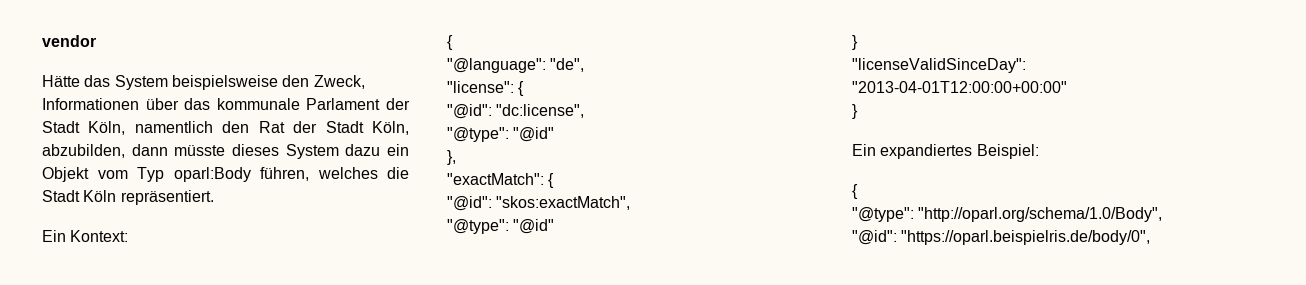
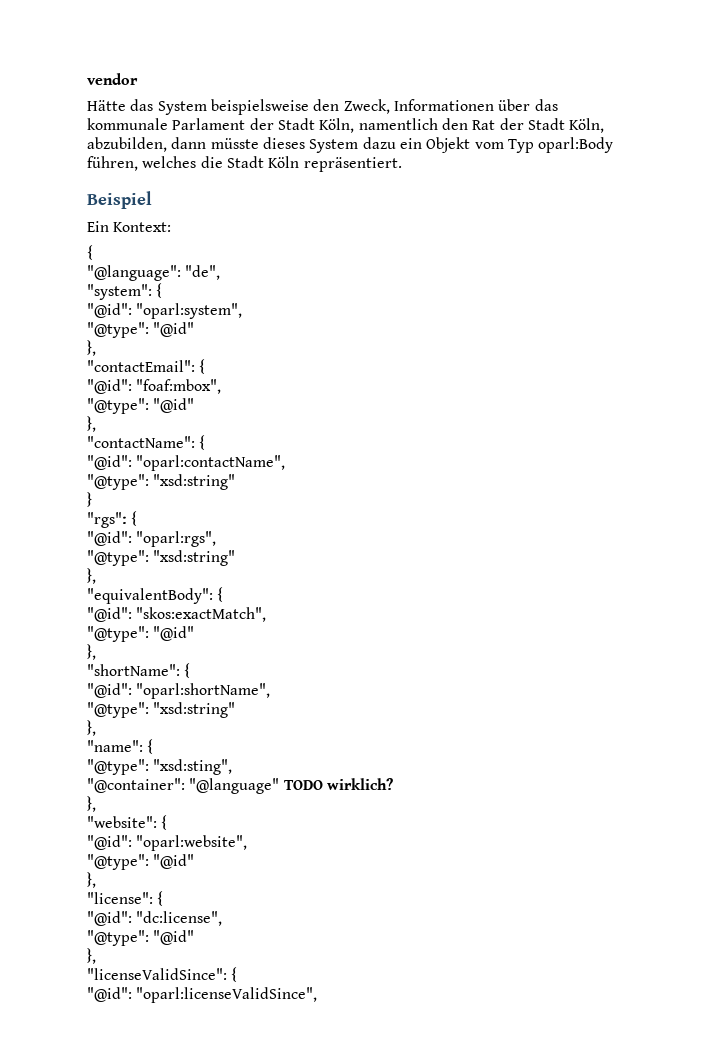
(214, 197) none -> [87,191,152,209] // Beispiel
(585, 65) none -> [87,283,163,300] [87,303,243,319] [87,322,195,338] [87,340,96,356] [87,359,206,374] [87,379,222,394] [87,398,195,414] [87,416,96,432] [87,435,206,450] [87,455,286,471] [87,474,236,490] [87,492,92,507] [87,511,138,528] [87,531,217,547] [87,550,236,566] [87,568,96,584] [87,587,224,604] [87,607,267,622] [87,626,195,642] [87,644,96,660] [87,663,191,678] [87,683,271,699] [87,702,236,718] [87,720,96,736] [87,739,154,754] [87,759,233,775] [87,778,393,794] [87,796,96,812] [87,815,168,830] [87,835,248,851] [87,854,195,870] [87,872,96,888] // "system": { // "@id": "oparl:system", // "@type": "@id" // }, // "contactEmail": { // "@id": "foaf:mbox", // "@type": "@id" // }, // "contactName": { // "@id": "oparl:contactName", // "@type": "xsd:string" // } // "rgs": { // "@id": "oparl:rgs", // "@type": "xsd:string" // }, // "equivalentBody": { // "@id": "skos:exactMatch", // "@type": "@id" // }, // "shortName": { // "@id": "oparl:shortName", // "@type": "xsd:string" // }, // "name": { // "@type": "xsd:sting", // "@container": "@language" TODO wirklich? // }, // "website": { // "@id": "oparl:website", // "@type": "@id" // },
[447,173,555,188] [447,196,631,211] [447,219,555,234] [852,35,858,50] [852,58,1026,73] [852,81,1067,93] [852,104,858,119] [852,144,1039,159] [852,184,858,199] [852,207,1163,222] [852,230,1151,245] "exactMatch": { // "@id": "skos:exactMatch", // "@type": "@id" // } // "licenseValidSinceDay": "2013-04-01T12:00:00+00:00" // } // Ein expandiertes Beispiel: // { // "@type": "http://oparl.org/schema/1.0/Body", // "@id": "https://oparl.beispielris.de/body/0", -> [87,967,238,982] [87,987,318,1003] "licenseValidSince": { // "@id": "oparl:licenseValidSince",

